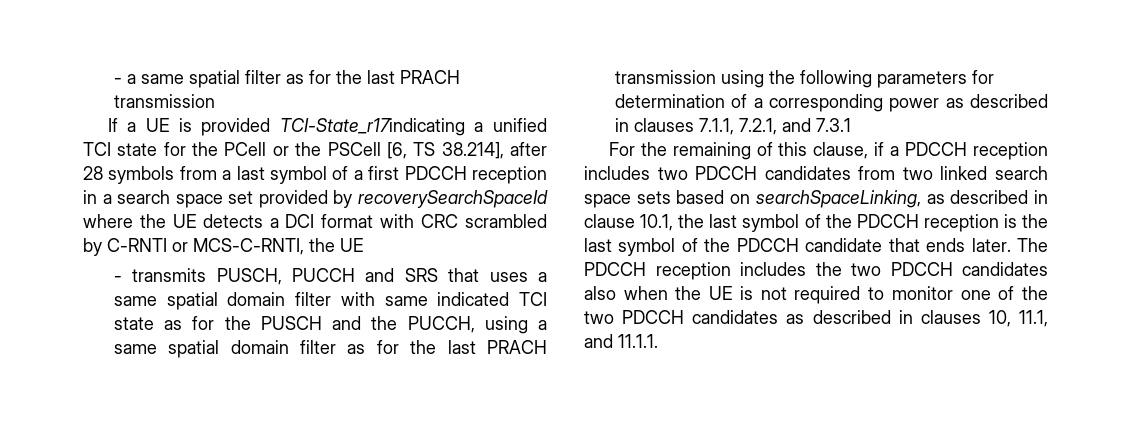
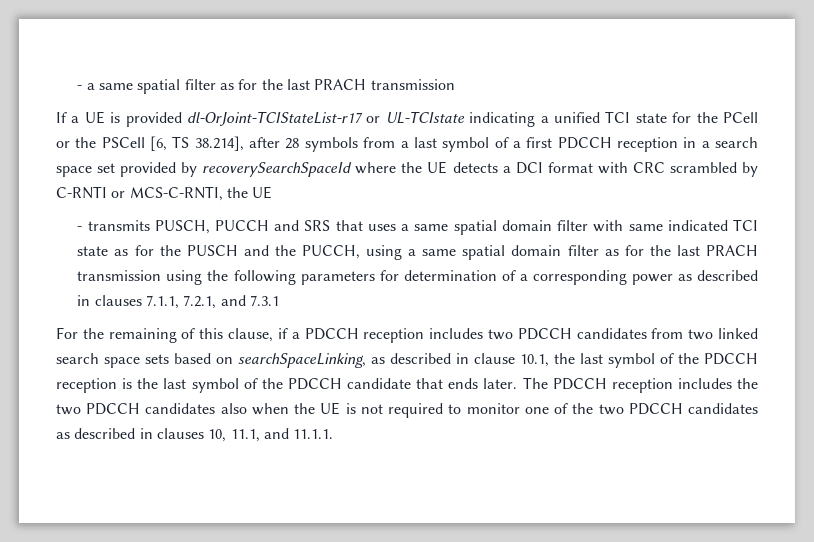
[279,118,465,136] TCI-State_r17indicating -> [187,111,536,127] dl-OrJoint-TCIStateList-r17 or UL-TCIstate indicating

